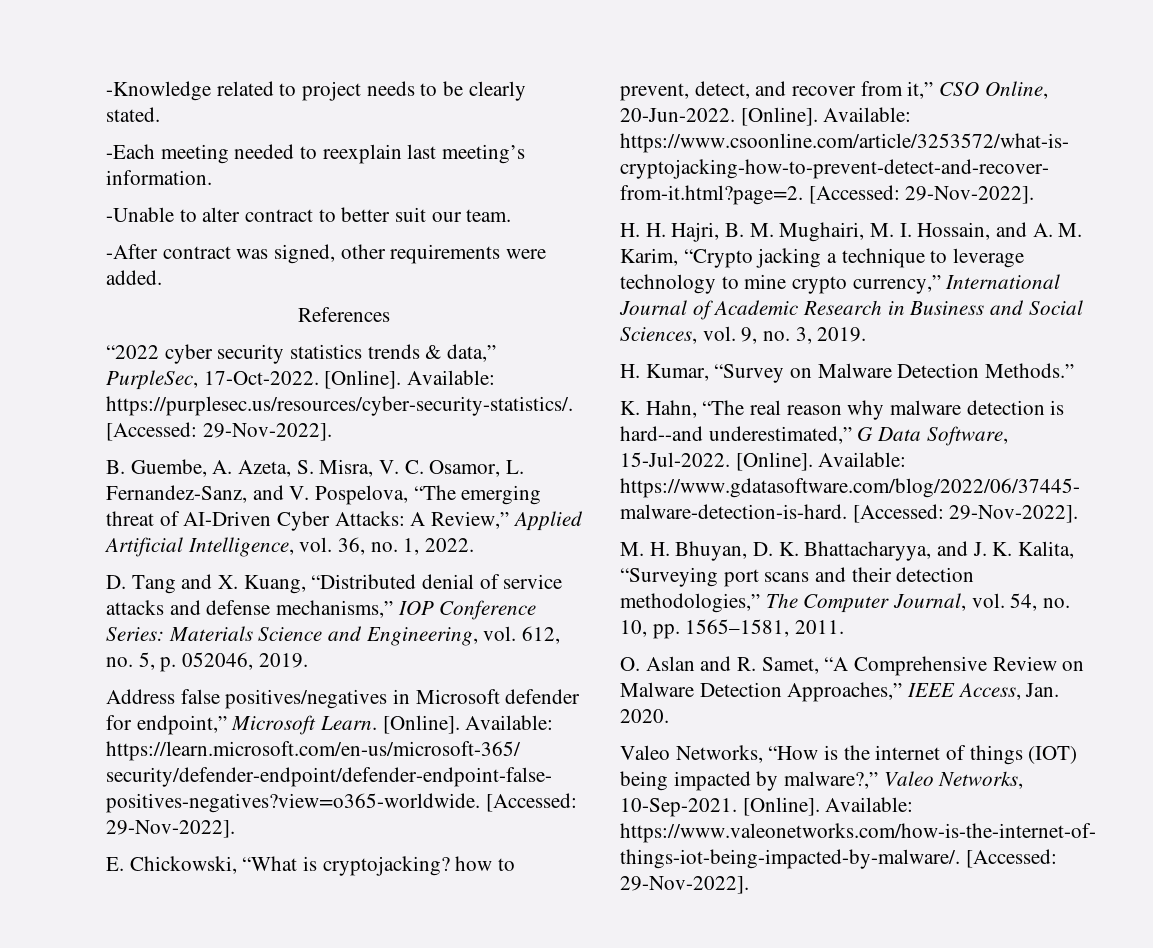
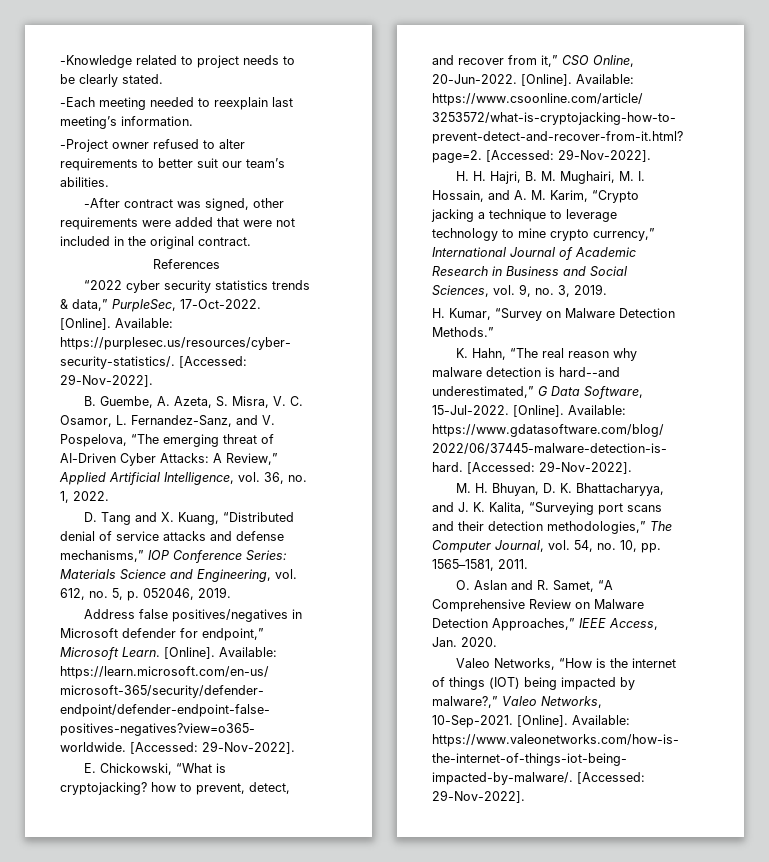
[106,207,174,222] -Unable -> [60,139,199,152] -Project owner refused
[245,209,314,222] contract -> [60,158,138,171] requirements
[466,209,512,222] team. -> [246,158,285,168] [60,177,109,187] team’s abilities.
[106,270,162,285] added. -> [175,217,295,227] [60,236,251,249] added that were not included in the original contract.

